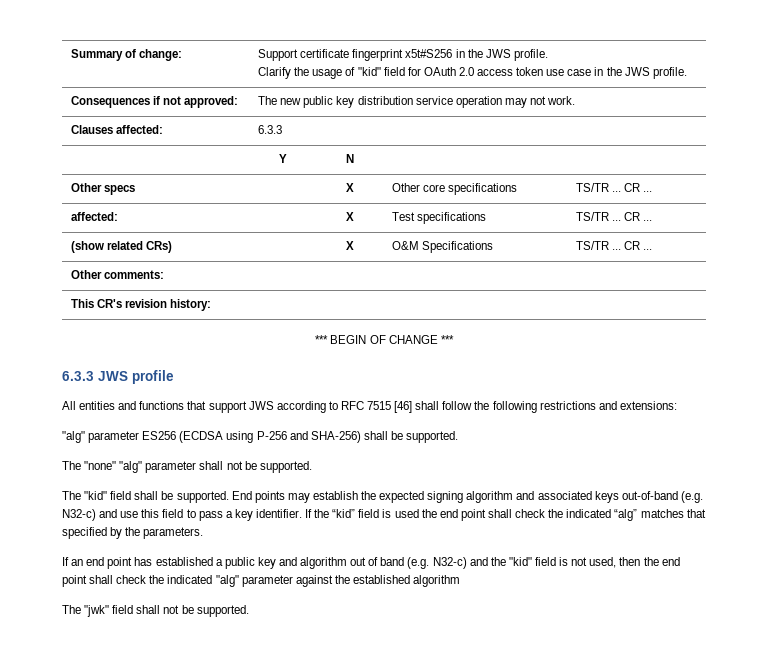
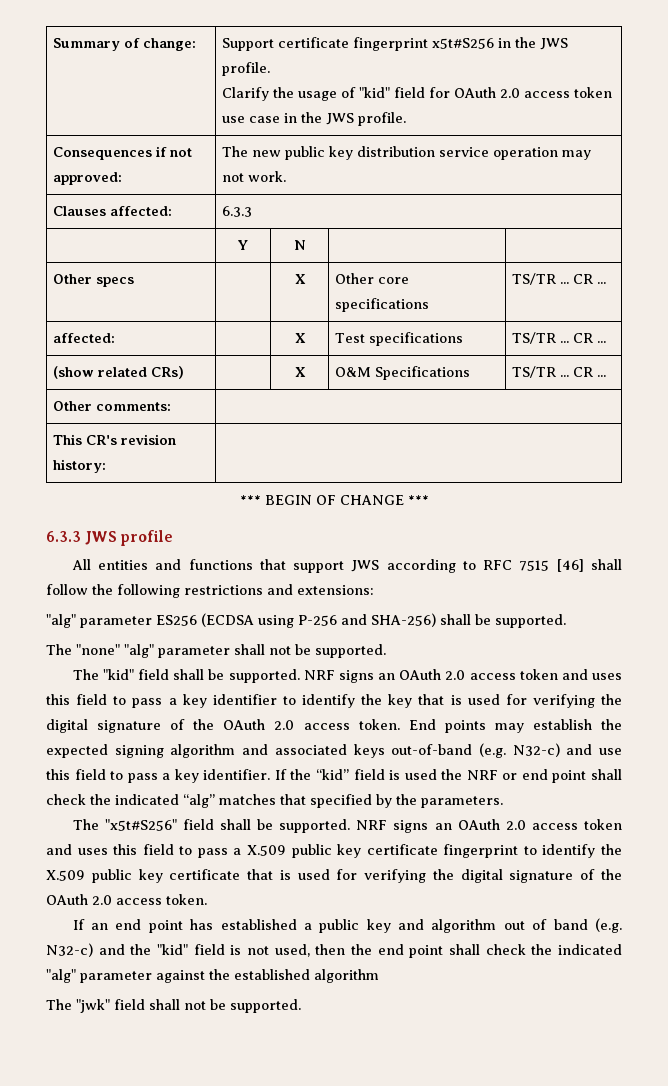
(229, 497) none -> [303,669,622,683] [46,694,622,708] [46,719,400,733] NRF signs an OAuth 2.0 access token and uses this field to pass a key identifier to identify the key that is used for verifying the digital signature of the OAuth 2.0 access token.
(437, 513) none -> [466,770,518,780] NRF or
(204, 533) none -> [72,819,622,833] [46,844,622,858] [46,869,622,883] [46,894,207,905] // The "x5t#S256" field shall be supported. NRF signs an OAuth 2.0 access token and uses this field to pass a X.509 public key certificate fingerprint to identify the X.509 public key certificate that is used for verifying the digital signature of the OAuth 2.0 access token.

